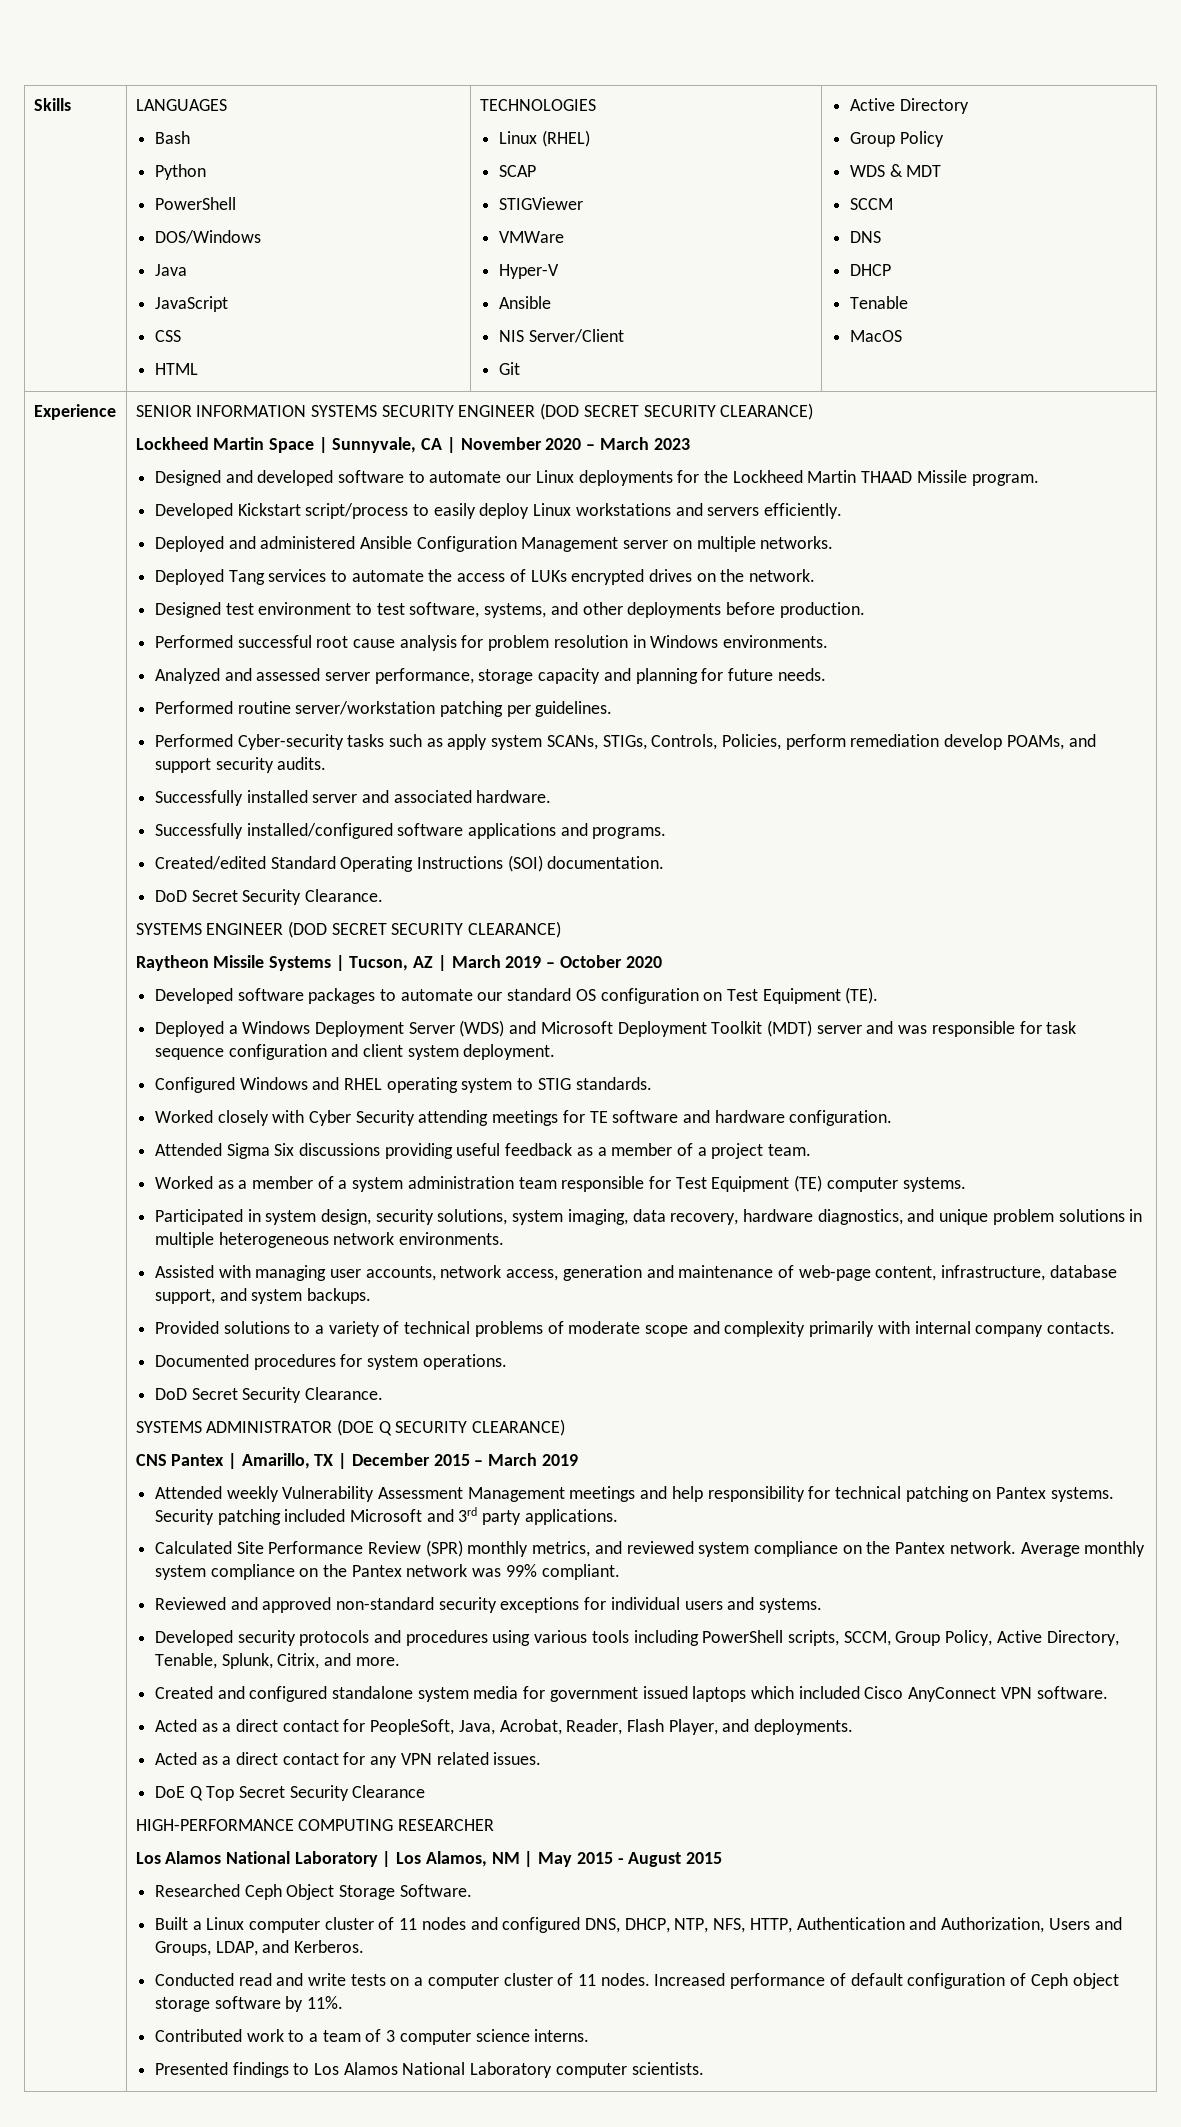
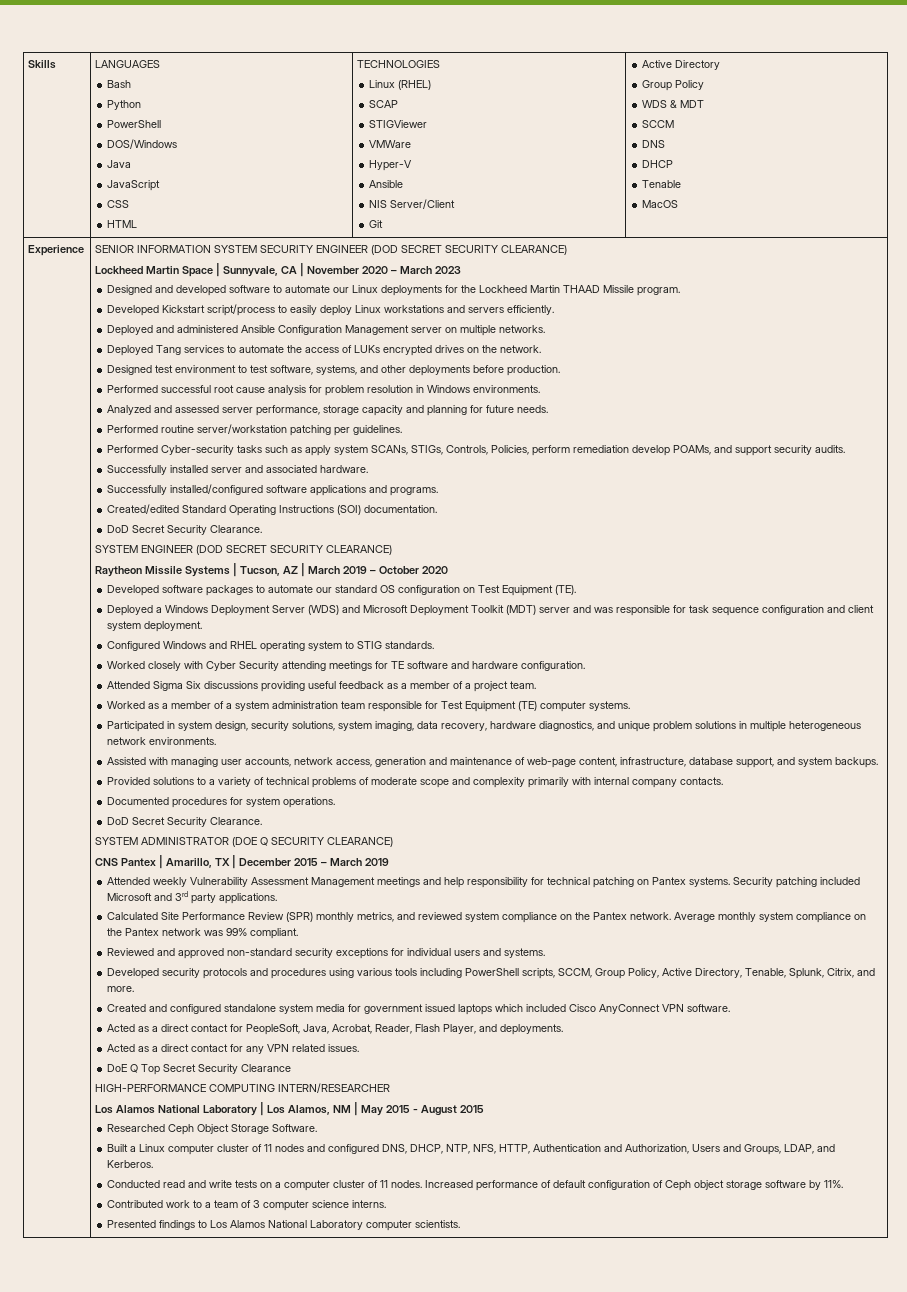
[310,405,377,417] SYSTEMS -> [214,245,258,253] SYSTEM
[135,923,202,935] SYSTEMS -> [95,545,139,553] SYSTEM
[135,1421,202,1433] SYSTEMS -> [95,837,139,845] SYSTEM
[397,1819,494,1831] RESEARCHER -> [278,1083,391,1093] INTERN/RESEARCHER

